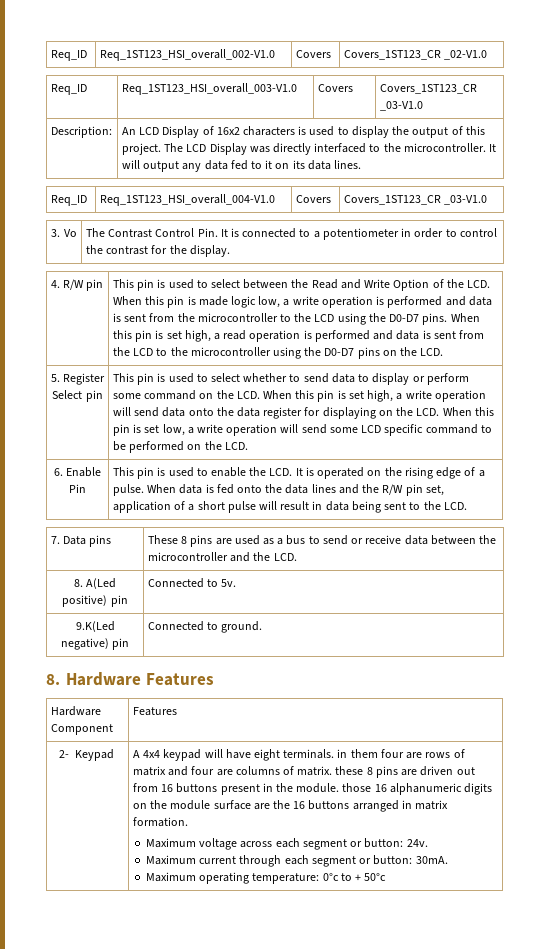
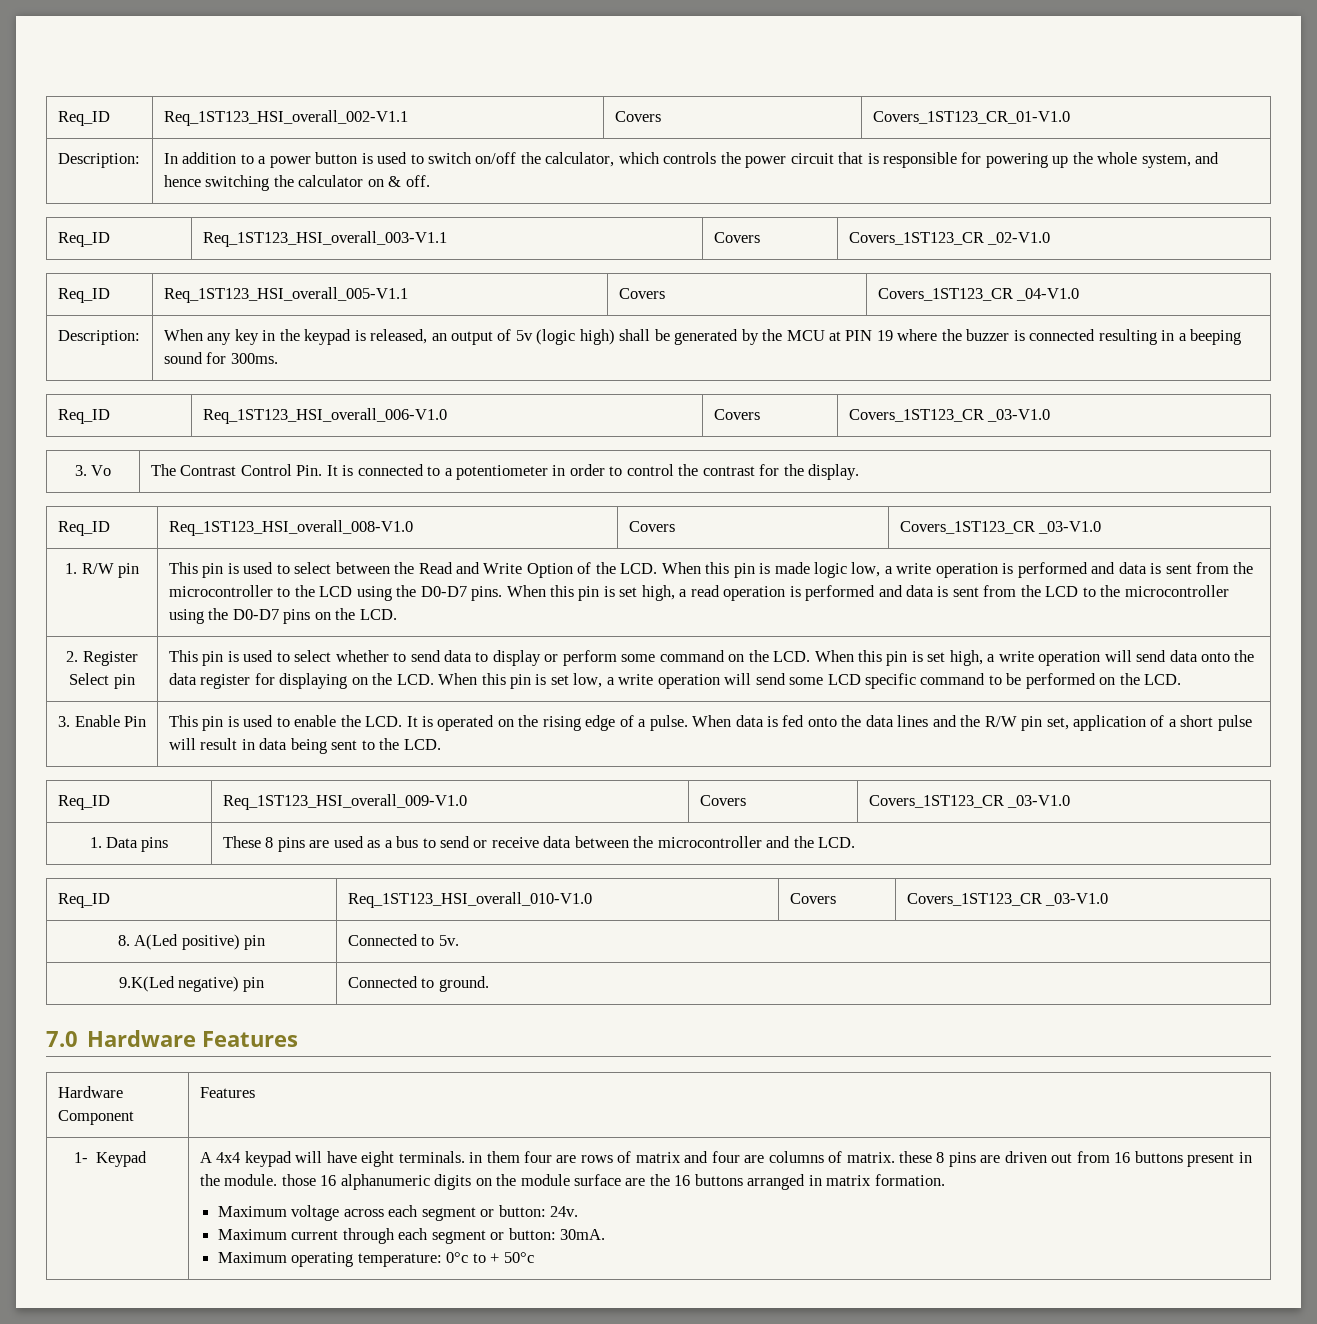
[50,50,87,61] [99,49,275,61] Req_ID | Req_1ST123_HSI_overall_002-V1.0 -> [57,111,110,126] [163,110,408,126] [614,111,661,122] [872,111,1070,124] [57,153,140,168] [163,152,1220,168] [163,175,430,191] [57,232,110,247] [202,231,447,247] Req_ID | Req_1ST123_HSI_overall_002-V1.1 | Covers | Covers_1ST123_CR_01-V1.0 // Description: | In addition to a power button is used to switch on/off the calculator, which controls the power circuit that is responsible for powering up the whole system, and hence switching the calculator on & off. // Req_ID | Req_1ST123_HSI_overall_003-V1.1
[121,83,297,95] [317,84,353,92] [379,84,477,94] [379,101,423,111] [50,126,112,138] [121,126,485,138] [121,143,497,155] [121,160,362,172] [50,195,87,206] [99,194,275,206] Req_1ST123_HSI_overall_003-V1.0 | Covers | Covers_1ST123_CR _03-V1.0 // Description: | An LCD Display of 16x2 characters is used to display the output of this project. The LCD Display was directly interfaced to the microcontroller. It will output any data fed to it on its data lines. // Req_ID | Req_1ST123_HSI_overall_004-V1.0 -> [163,287,408,303] [618,288,665,299] [877,288,1080,301] [57,330,140,345] [163,329,1241,345] [163,352,278,364] [57,409,110,424] [202,408,447,424] Req_1ST123_HSI_overall_005-V1.1 | Covers | Covers_1ST123_CR _04-V1.0 // Description: | When any key in the keypad is released, an output of 5v (logic high) shall be generated by the MCU at PIN 19 where the buzzer is connected resulting in a beeping sound for 300ms. // Req_ID | Req_1ST123_HSI_overall_006-V1.0
[50,280,60,288] 4. -> [57,521,110,536] [168,520,413,536] [628,521,675,532] [899,521,1102,534] [65,563,78,574] Req_ID | Req_1ST123_HSI_overall_008-V1.0 | Covers | Covers_1ST123_CR _03-V1.0 // 1.
[50,374,60,382] 5. -> [66,651,79,662] 2.
[53,468,63,476] 6. -> [58,716,71,727] 3.
[50,536,60,544] 7. -> [57,795,110,810] [222,794,467,810] [699,795,746,806] [868,795,1071,808] [89,837,102,848] Req_ID | Req_1ST123_HSI_overall_009-V1.0 | Covers | Covers_1ST123_CR _03-V1.0 // 1.
(297, 557) none -> [57,893,110,908] [347,892,592,908] [789,893,836,904] [906,893,1109,906] // Req_ID | Req_1ST123_HSI_overall_010-V1.0 | Covers | Covers_1ST123_CR _03-V1.0
[46,674,60,685] 8. -> [46,1031,78,1047] 7.0
[59,750,70,758] 2- -> [73,1152,88,1163] 1-

